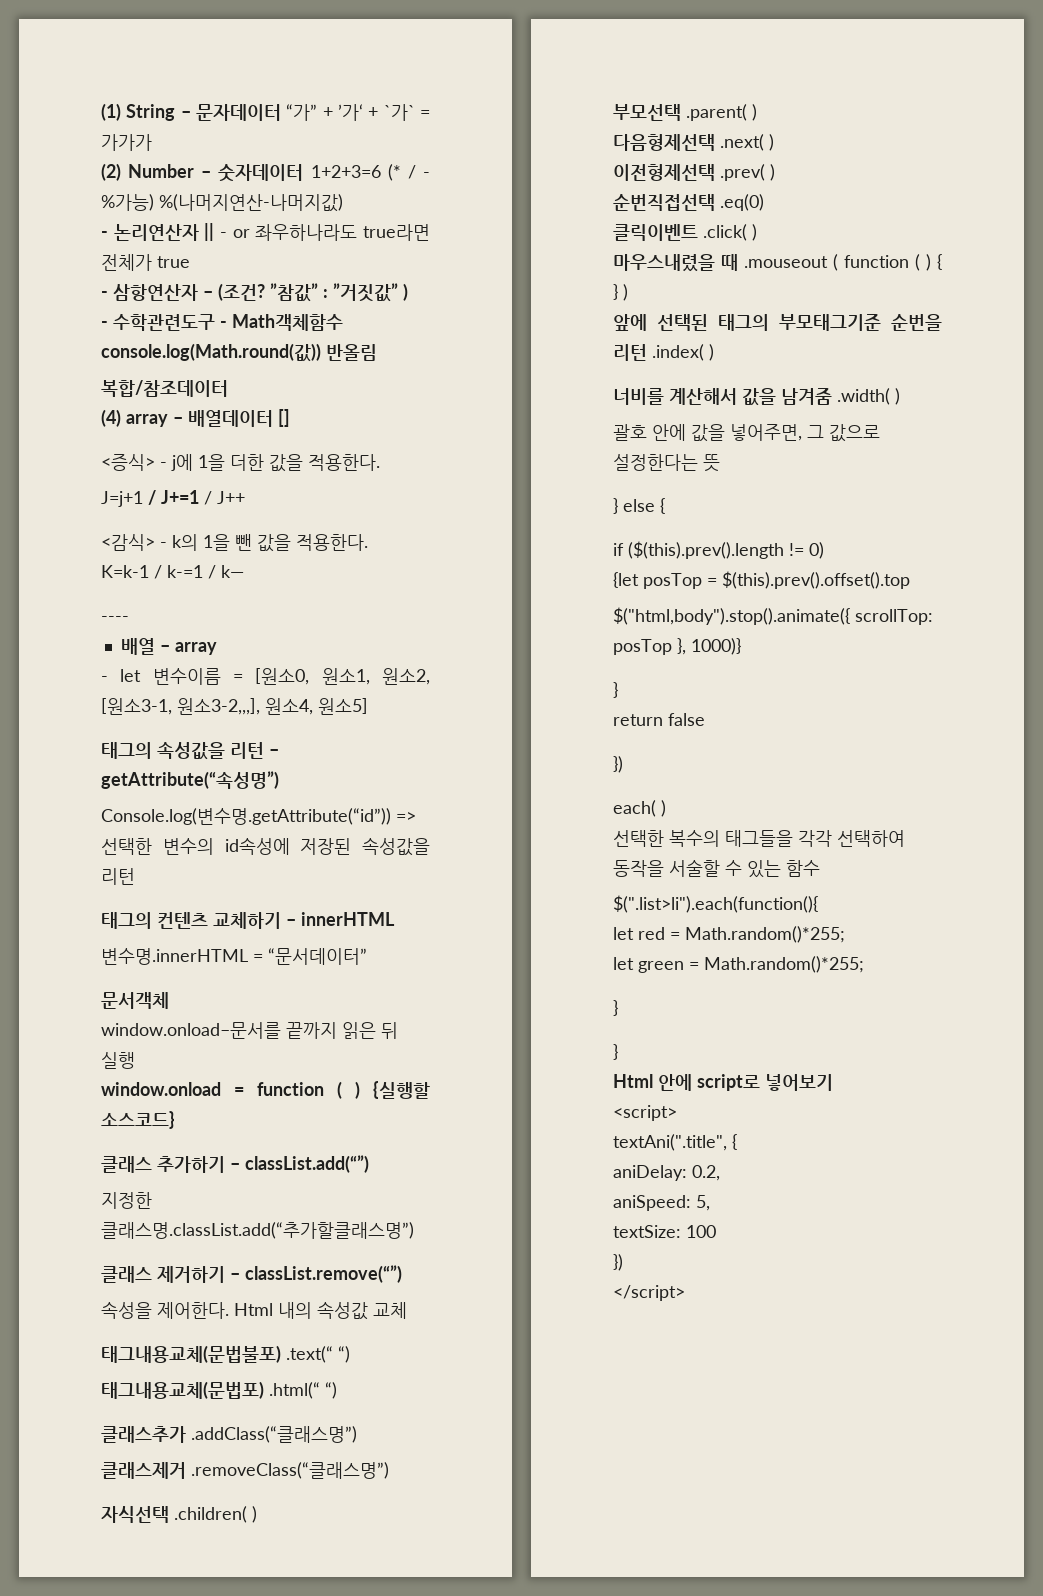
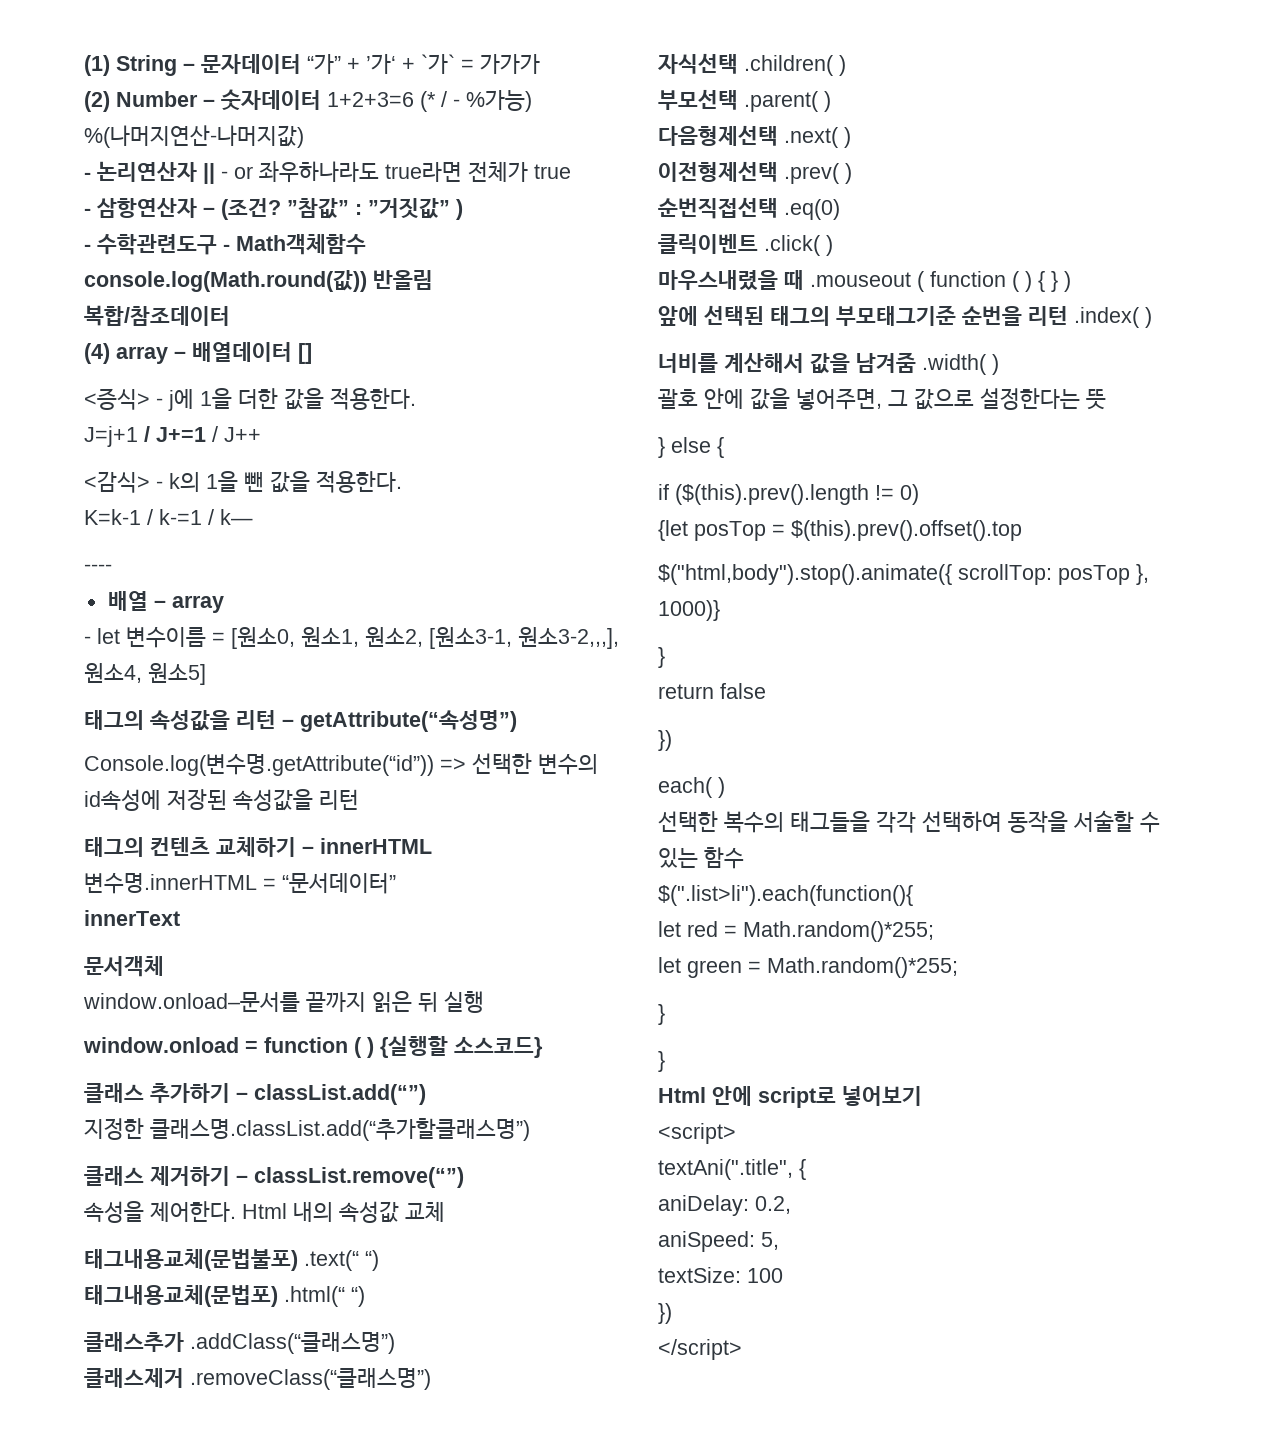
(367, 956) none -> [84,910,180,926] // innerText

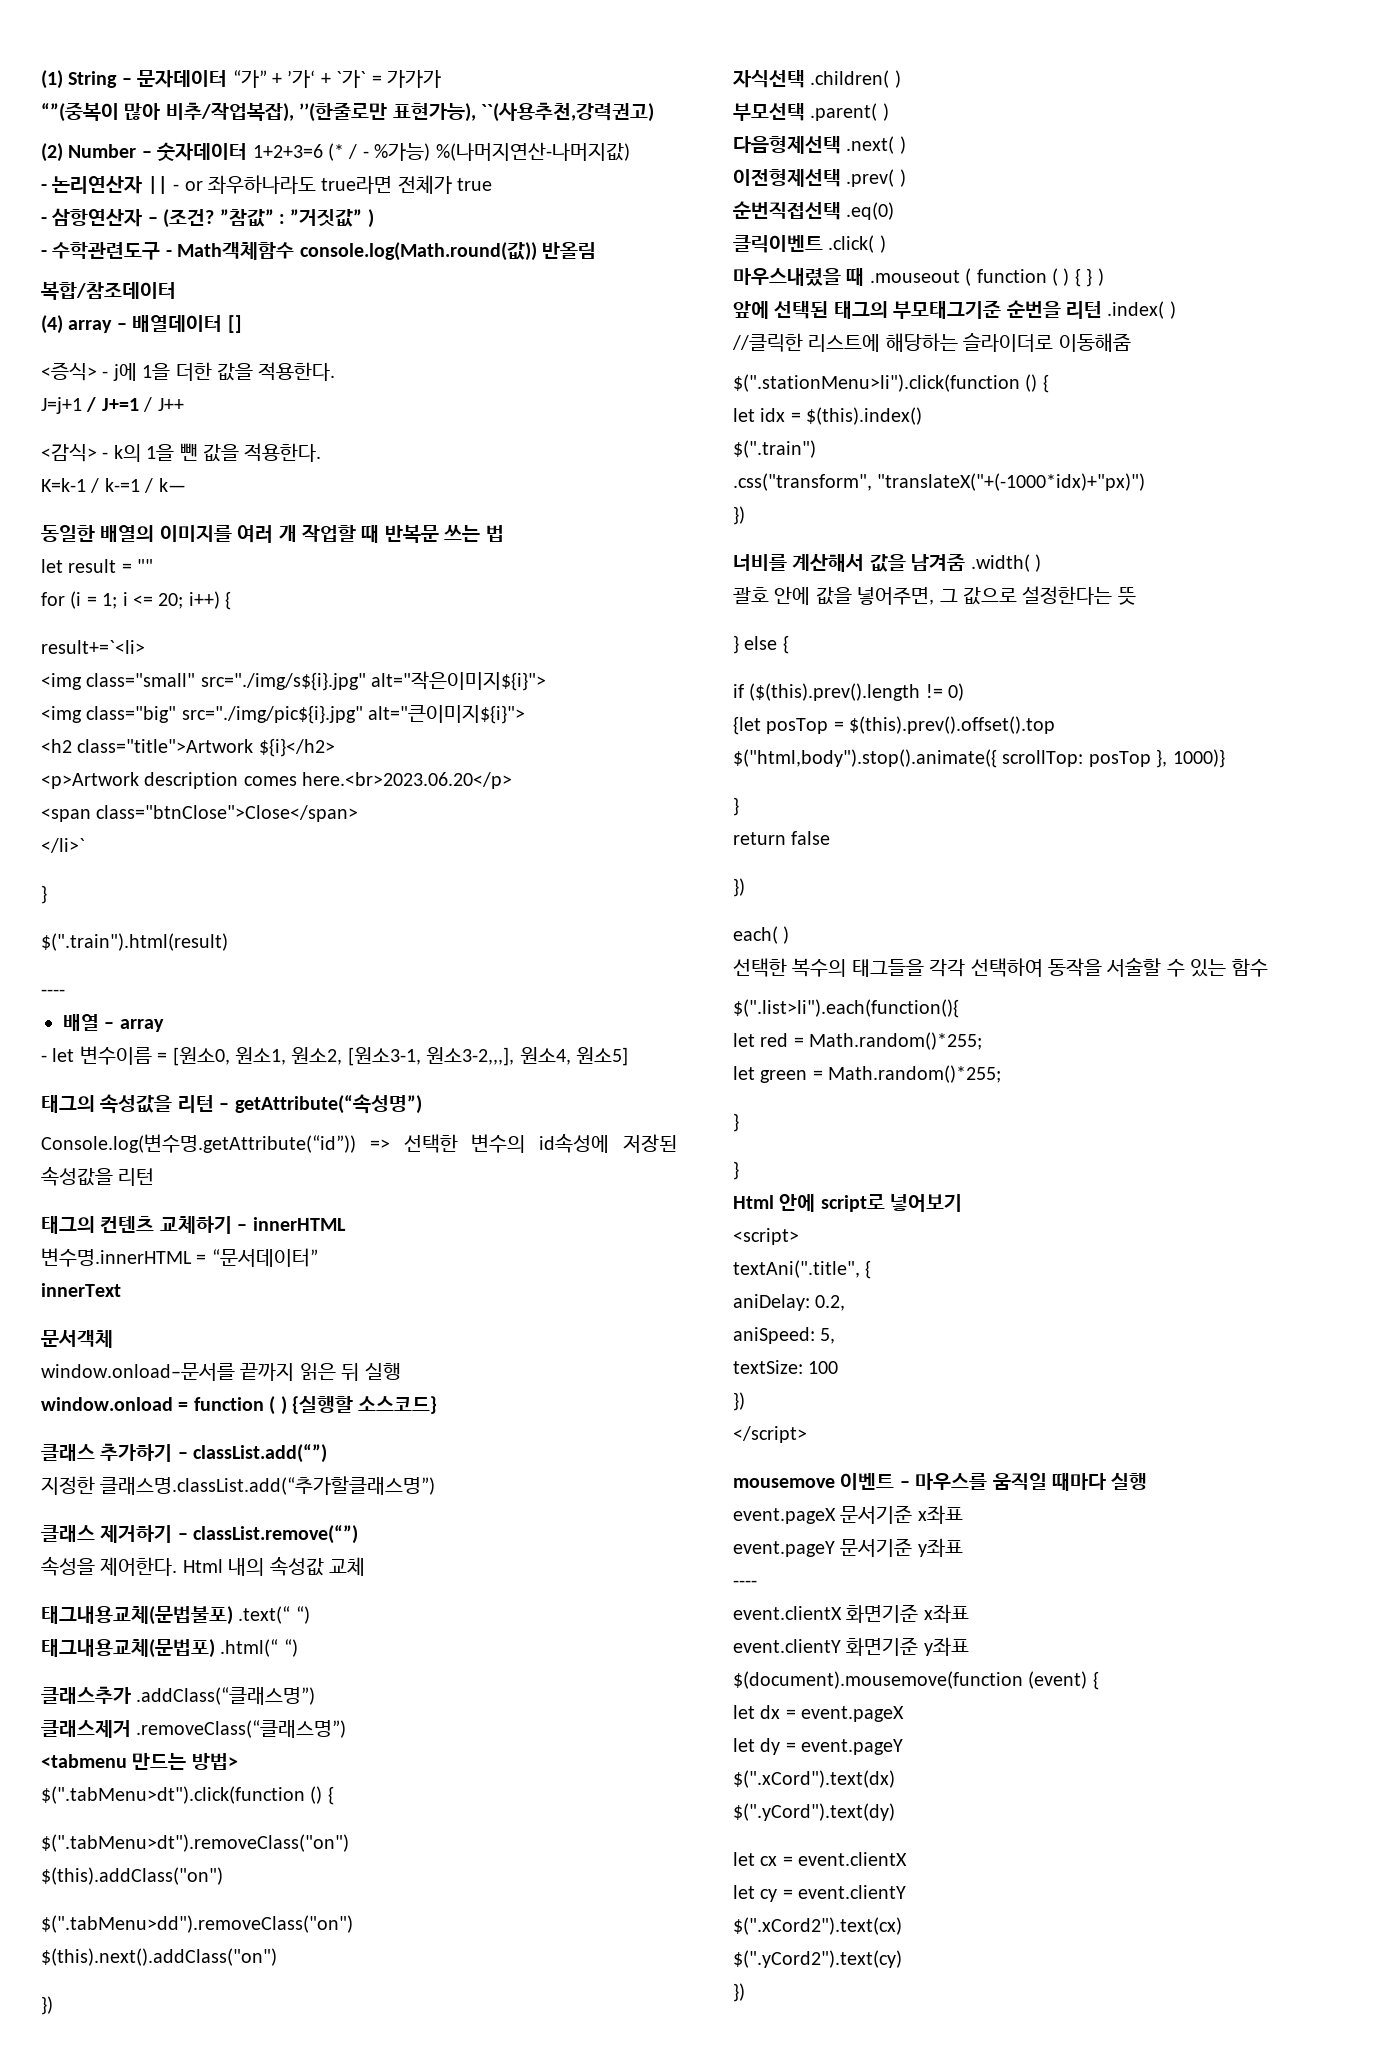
(540, 64) none -> [41,102,654,122] // “”(중복이 많아 비추/작업복잡), ’’(한줄로만 표현가능), ``(사용추천,강력권고)
(253, 517) none -> [41,524,504,543] [41,559,154,573] [41,591,232,610] [41,640,145,654] [41,671,547,691] [41,705,526,724] [41,738,335,757] [41,772,513,789] [41,805,359,822] [41,838,85,853] [41,885,47,904] [41,933,228,951] // 동일한 배열의 이미지를 여러 개 작업할 때 반복문 쓰는 법 // let result = "" // for (i = 1; i <= 20; i++) { // result+=`<li> // <img class="small" src="./img/s${i}.jpg" alt="작은이미지${i}"> // <img class="big" src="./img/pic${i}.jpg" alt="큰이미지${i}"> // <h2 class="title">Artwork ${i}</h2> // <p>Artwork description comes here.<br>2023.06.20</p> // <span class="btnClose">Close</span> // </li>` // } // $(".train").html(result)
(431, 1379) none -> [41,1753,238,1770] [41,1786,334,1805] [41,1834,349,1852] [41,1867,223,1885] [41,1915,353,1933] [41,1948,277,1966] [41,1996,53,2015] // <tabmenu 만드는 방법> // $(".tabMenu>dt").click(function () { // $(".tabMenu>dt").removeClass("on") // $(this).addClass("on") // $(".tabMenu>dd").removeClass("on") // $(this).next().addClass("on") // })
(1152, 317) none -> [732,333,1131,352] [733,374,1049,393] [733,407,923,425] [733,440,816,458] [733,473,1146,491] [733,506,745,525] // //클릭한 리스트에 해당하는 슬라이더로 이동해줌 // $(".stationMenu>li").click(function () { // let idx = $(this).index() // $(".train") // .css("transform", "translateX("+(-1000*idx)+"px)") // })
(742, 1349) none -> [733,1473,1148,1491] [733,1505,963,1524] [733,1538,963,1557] [733,1580,757,1587] [733,1604,969,1623] [733,1637,969,1656] [733,1671,1099,1690] [733,1705,905,1722] [733,1738,904,1755] [733,1770,895,1788] [733,1803,895,1821] [733,1852,908,1866] [733,1885,907,1902] [733,1917,902,1935] [733,1950,902,1968] [733,1983,745,2002] // mousemove 이벤트 – 마우스를 움직일 때마다 실행 // event.pageX 문서기준 x좌표 // event.pageY 문서기준 y좌표 // ---- // event.clientX 화면기준 x좌표 // event.clientY 화면기준 y좌표 // $(document).mousemove(function (event) { // let dx = event.pageX // let dy = event.pageY // $(".xCord").text(dx) // $(".yCord").text(dy) // let cx = event.clientX // let cy = event.clientY // $(".xCord2").text(cx) // $(".yCord2").text(cy) // })

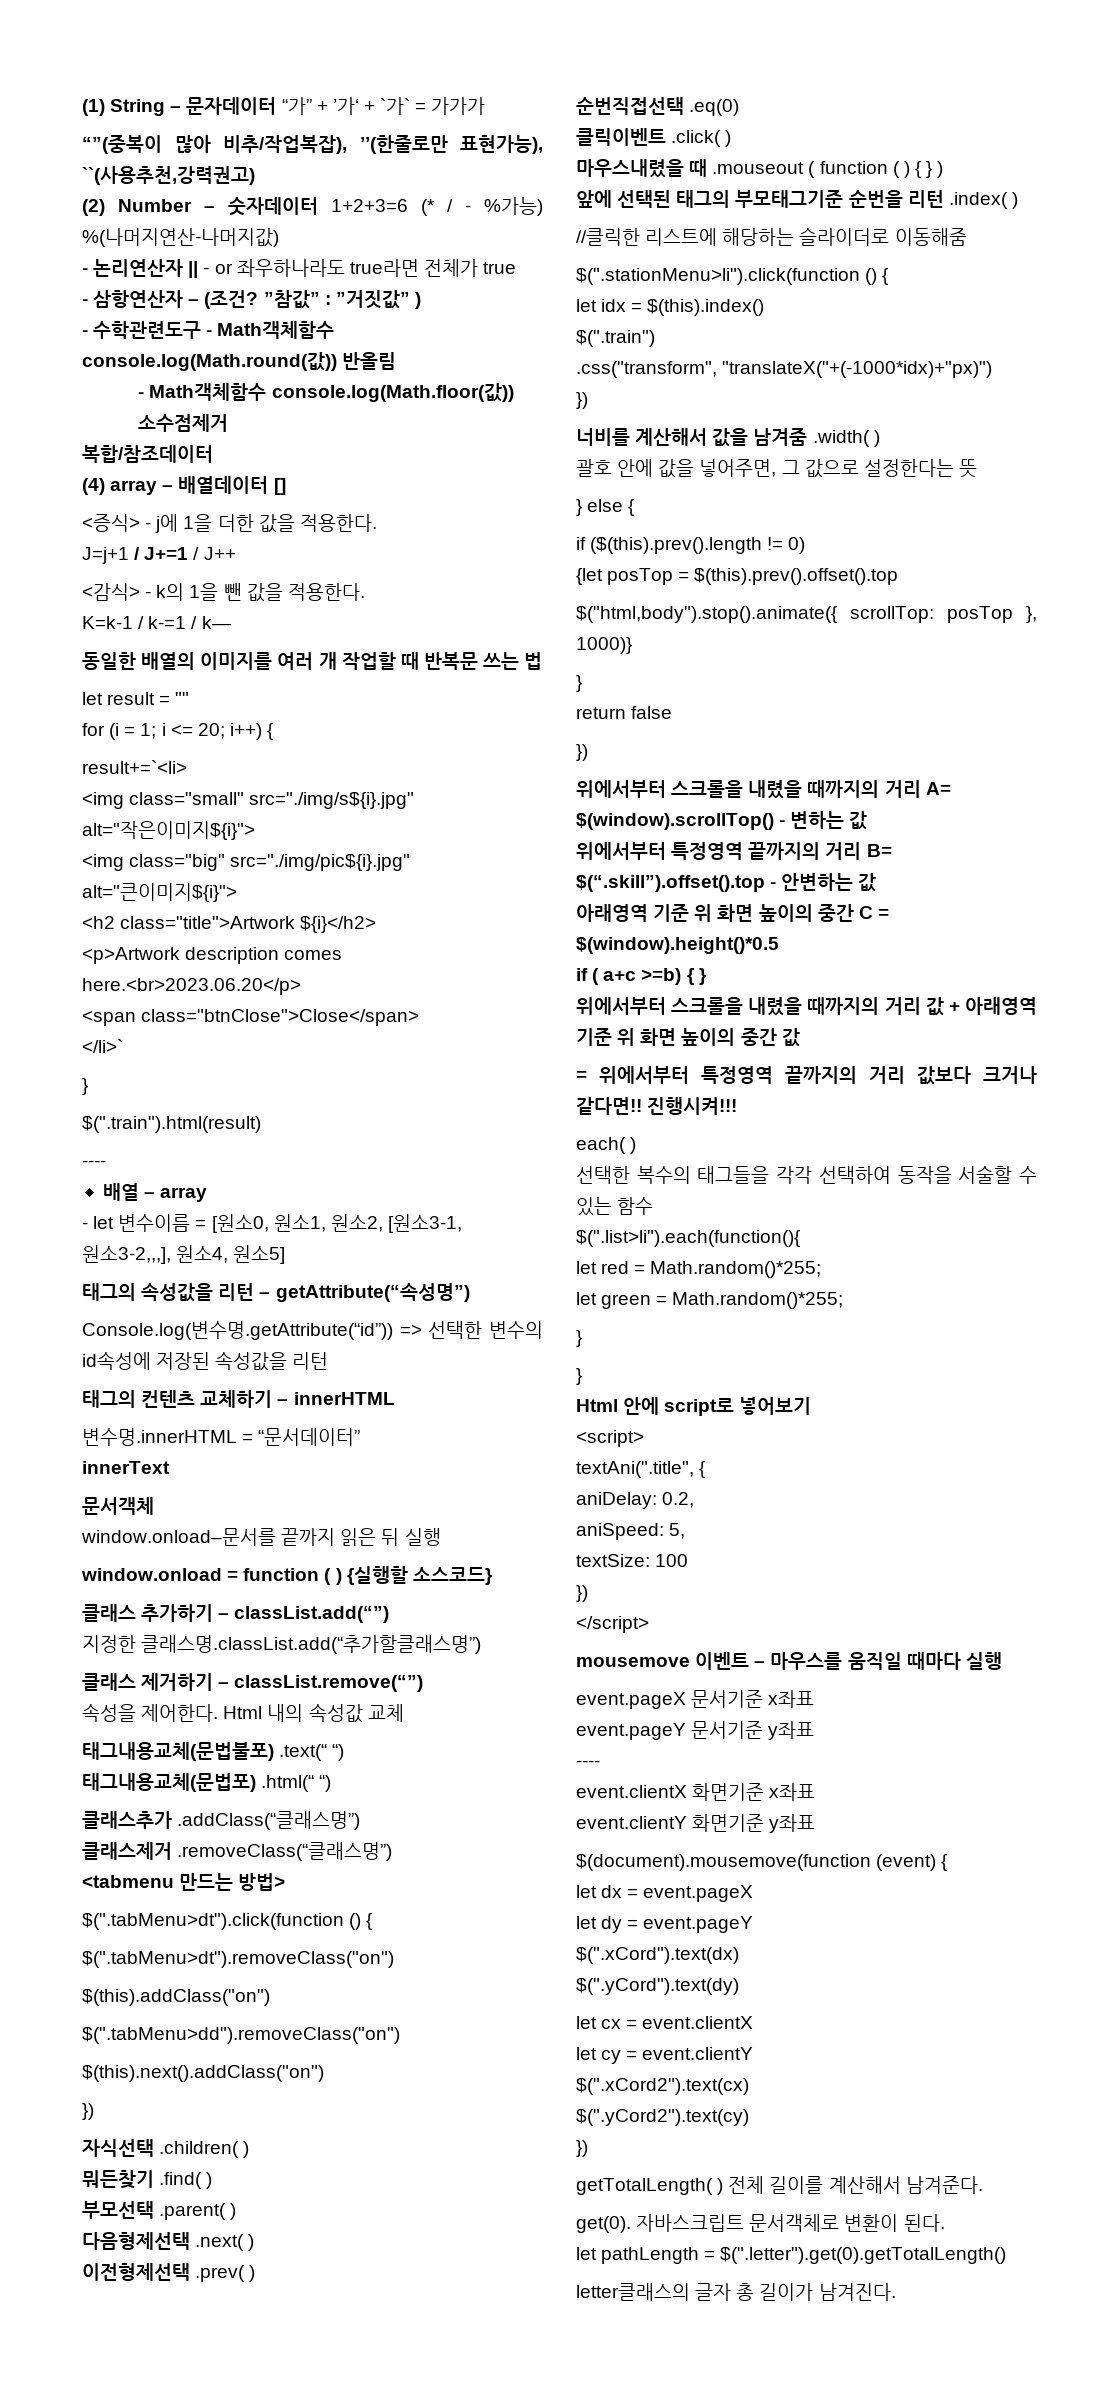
(596, 250) none -> [138,383,514,402] [138,414,229,432] // - Math객체함수 console.log(Math.floor(값)) 소수점제거
(901, 79) none -> [82,2170,213,2189] // 뭐든찾기 .find( )
(745, 887) none -> [576,780,951,799] [576,811,868,830] [576,842,892,860] [576,873,877,892] [576,904,889,922] [576,937,779,954] [576,968,707,985] [576,997,1037,1016] [576,1028,800,1047] [576,1066,1037,1085] [576,1097,738,1115] // 위에서부터 스크롤을 내렸을 때까지의 거리 A= $(window).scrollTop() - 변하는 값 // 위에서부터 특정영역 끝까지의 거리 B= $(“.skill”).offset().top - 안변하는 값 // 아래영역 기준 위 화면 높이의 중간 C = $(window).height()*0.5 // if ( a+c >=b) { } // 위에서부터 스크롤을 내렸을 때까지의 거리 값 + 아래영역 기준 위 화면 높이의 중간 값 // = 위에서부터 특정영역 끝까지의 거리 값보다 크거나 같다면!! 진행시켜!!!
(745, 1992) none -> [576,2176,983,2195] [576,2214,945,2233] [576,2247,1007,2264] [576,2283,896,2301] // getTotalLength( ) 전체 길이를 계산해서 남겨준다. // get(0). 자바스크립트 문서객체로 변환이 된다. // let pathLength = $(".letter").get(0).getTotalLength() // letter클래스의 글자 총 길이가 남겨진다.

